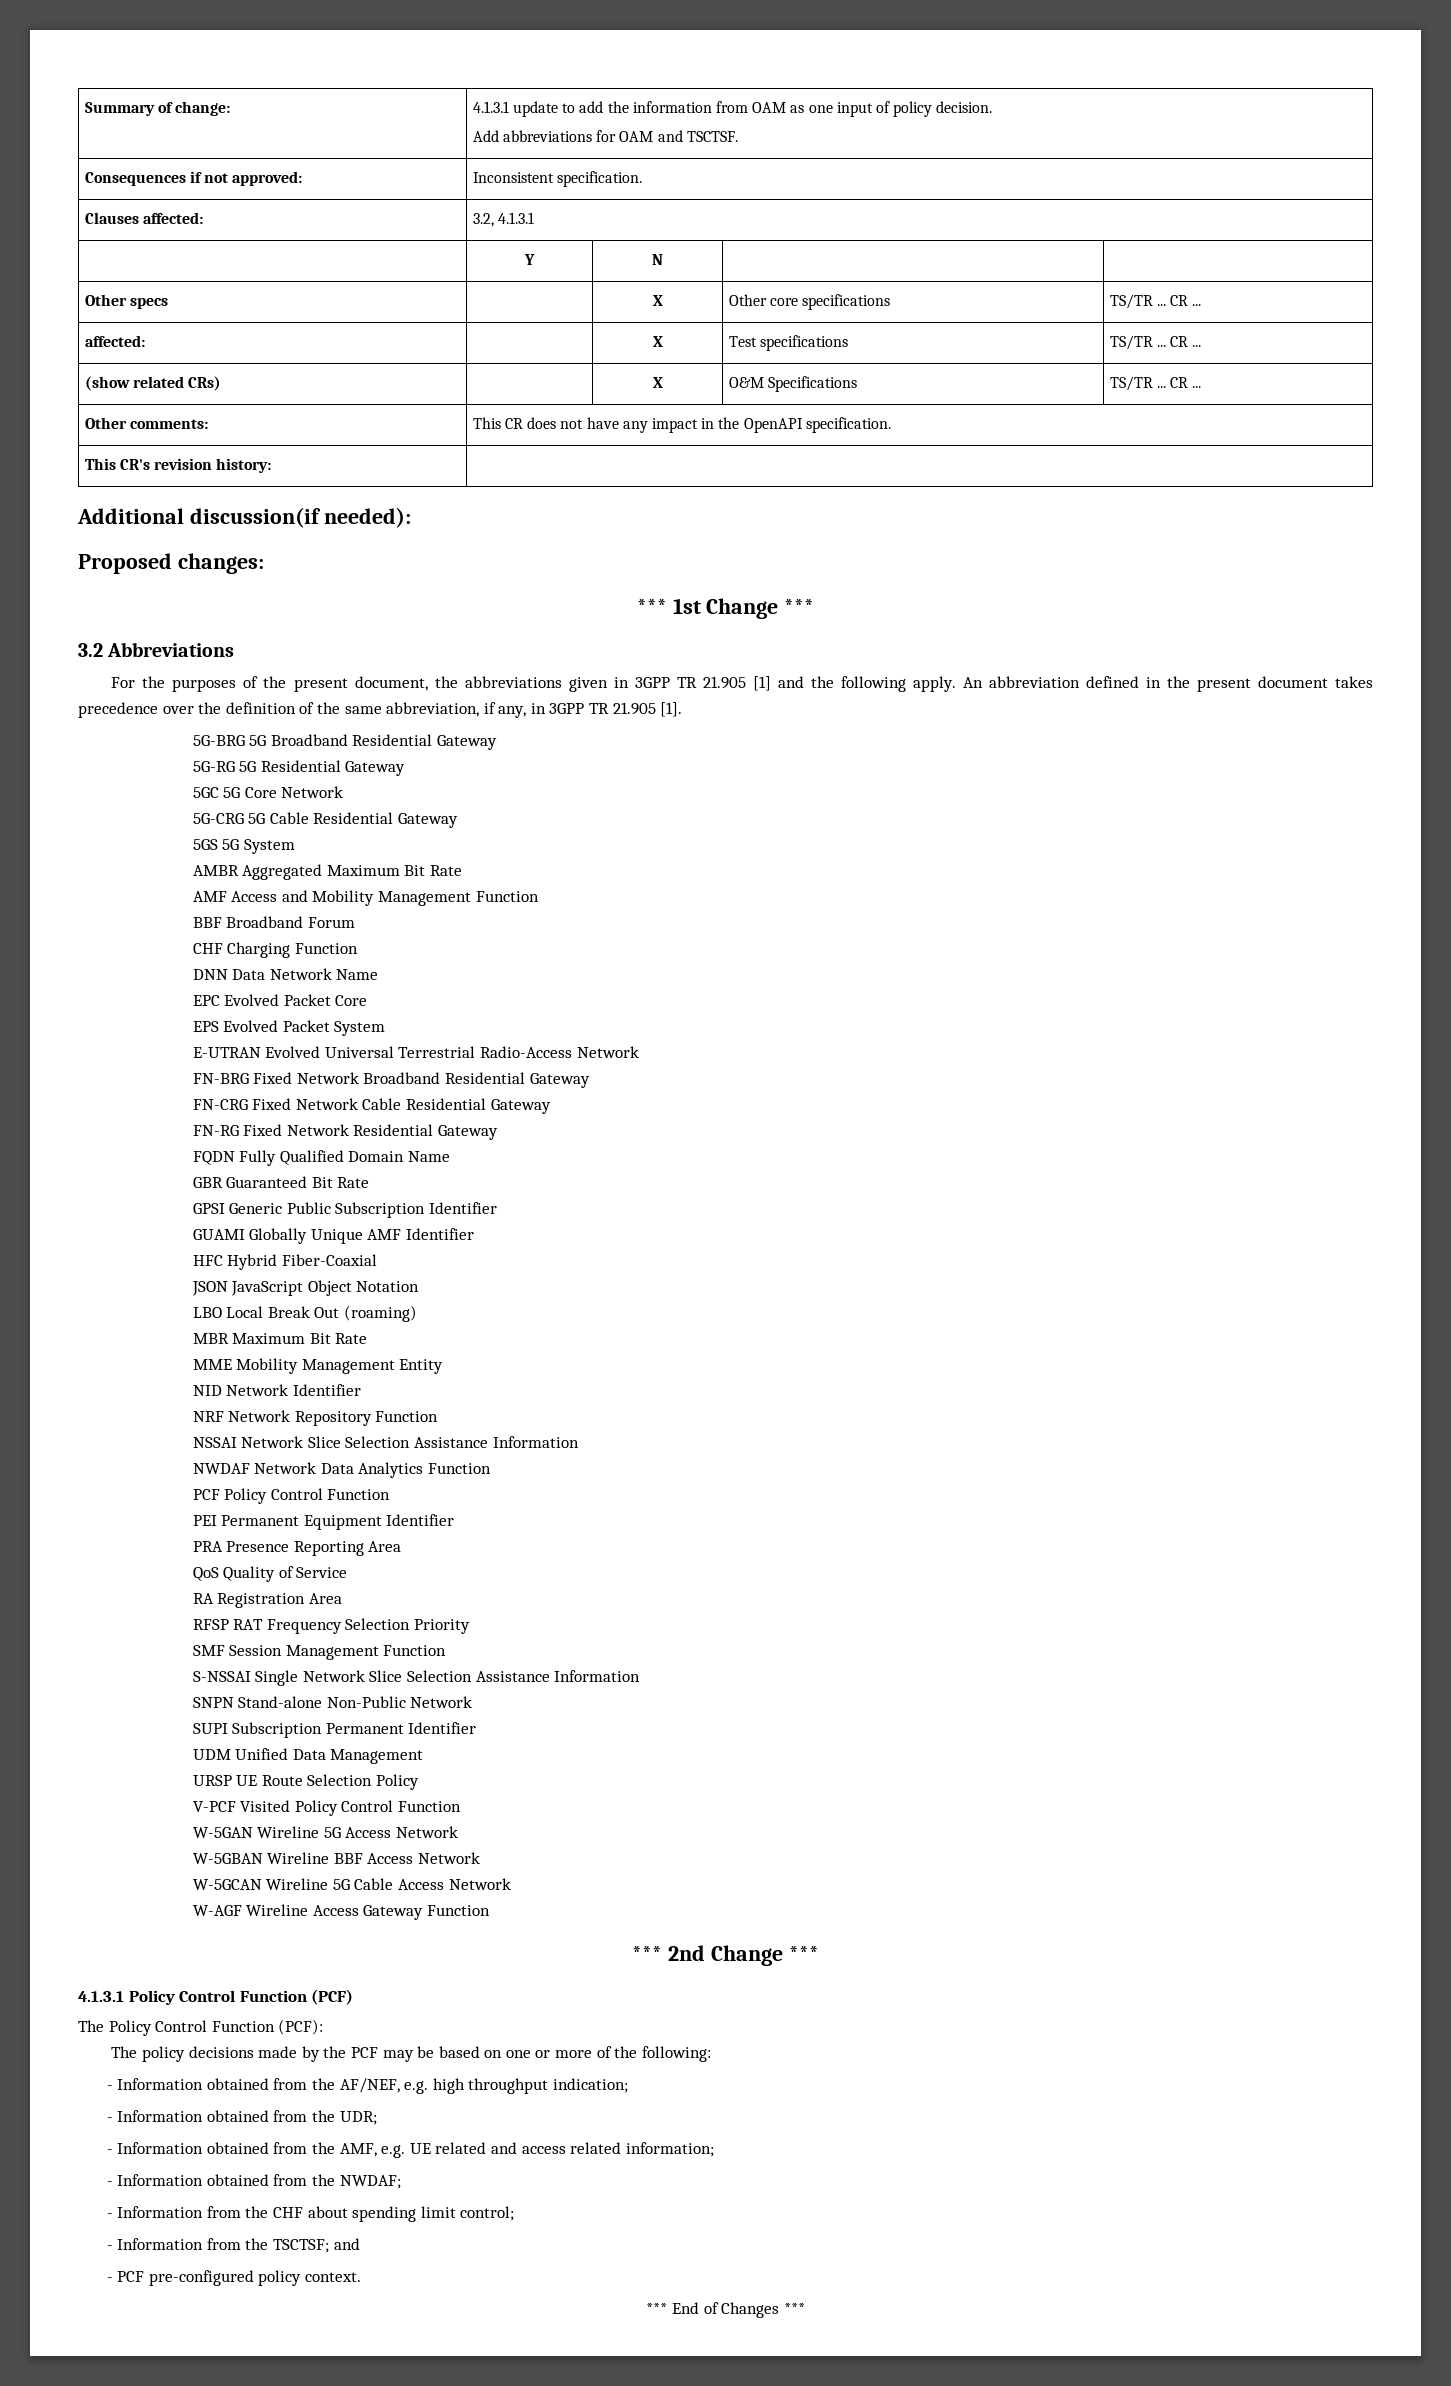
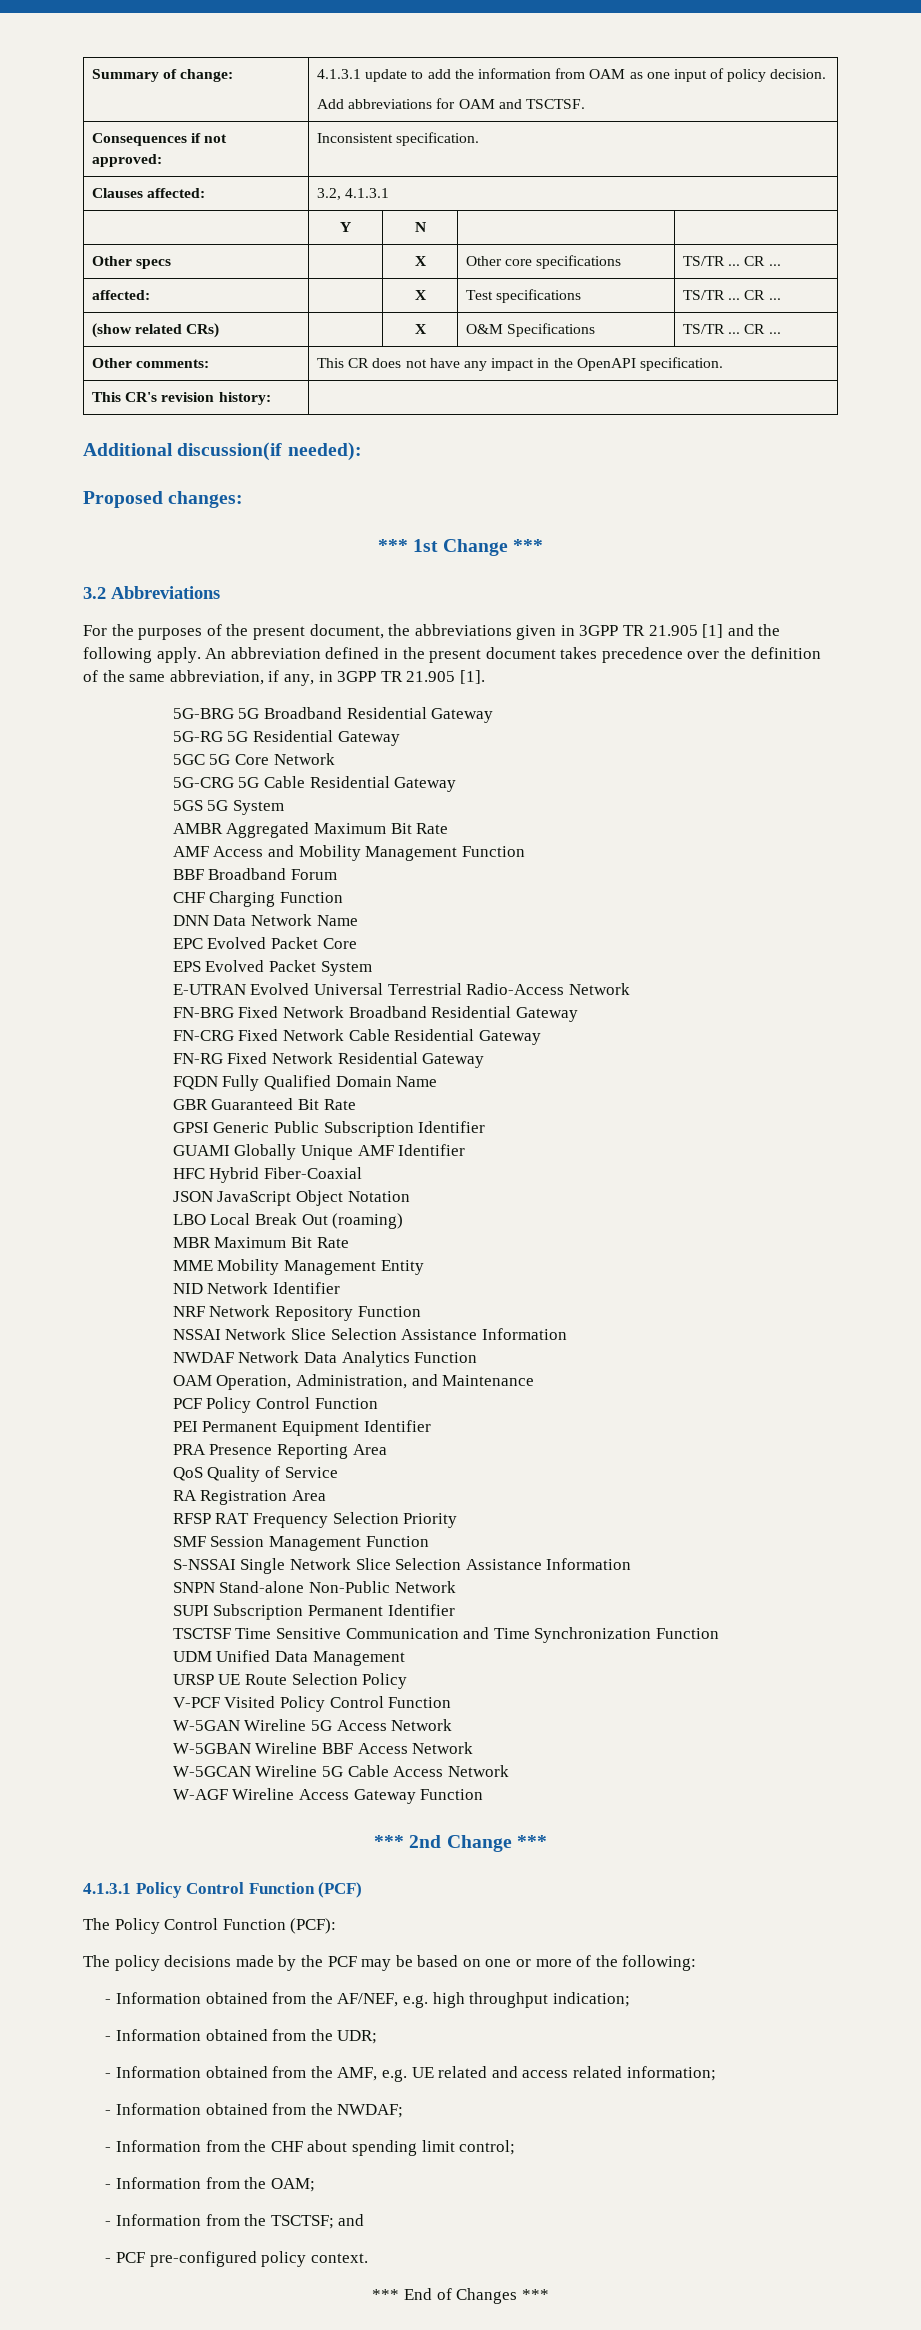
(492, 1468) none -> [172,1374,535,1390] // OAM Operation, Administration, and Maintenance
(477, 1728) none -> [172,1627,719,1643] // TSCTSF Time Sensitive Communication and Time Synchronization Function
(515, 2213) none -> [105,2177,315,2192] // - Information from the OAM;

